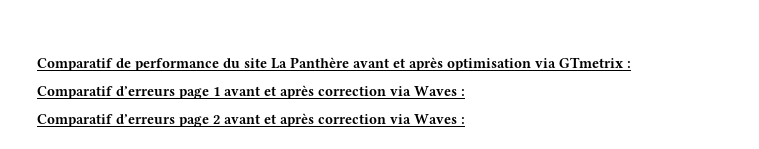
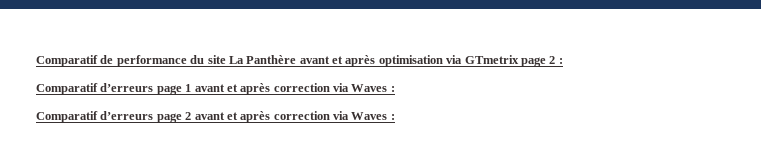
(623, 62) none -> [520,56,556,67] page 2

